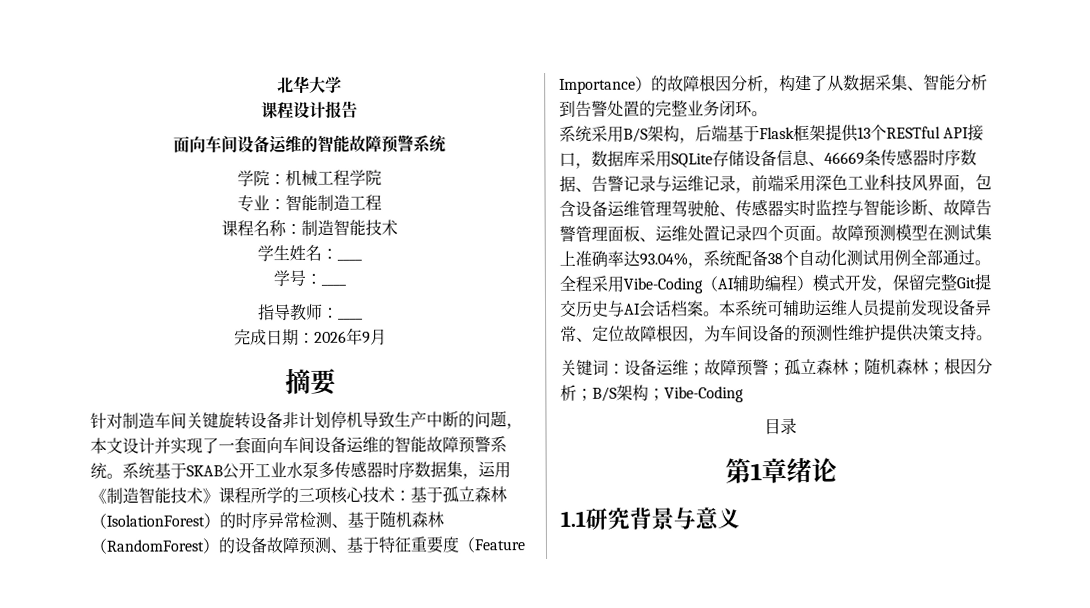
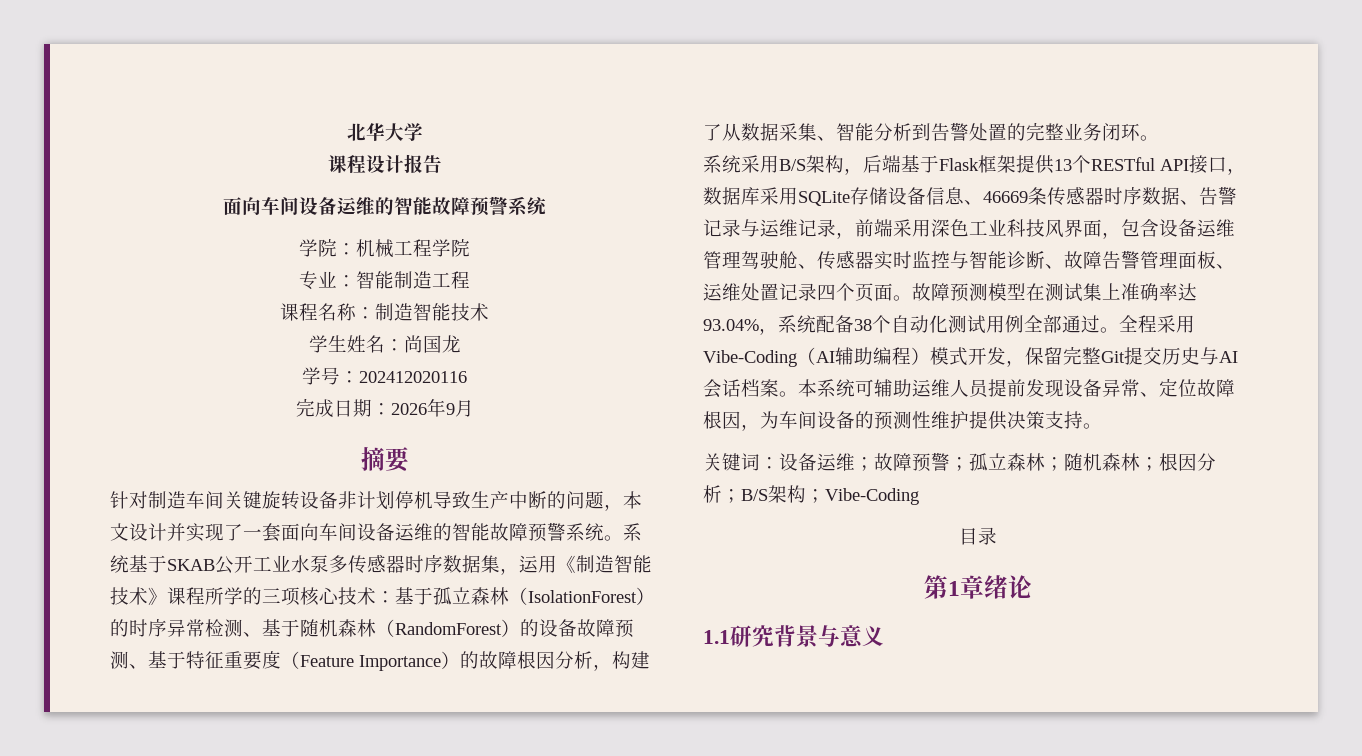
[337,258,362,261] ____ -> [403,335,461,353] 尚国龙
[321,283,346,286] [257,303,363,322] ____ // 指导教师：____ -> [359,371,467,383] 202412020116

